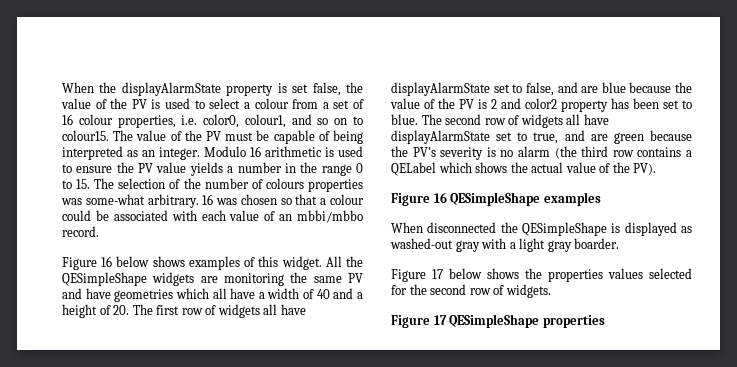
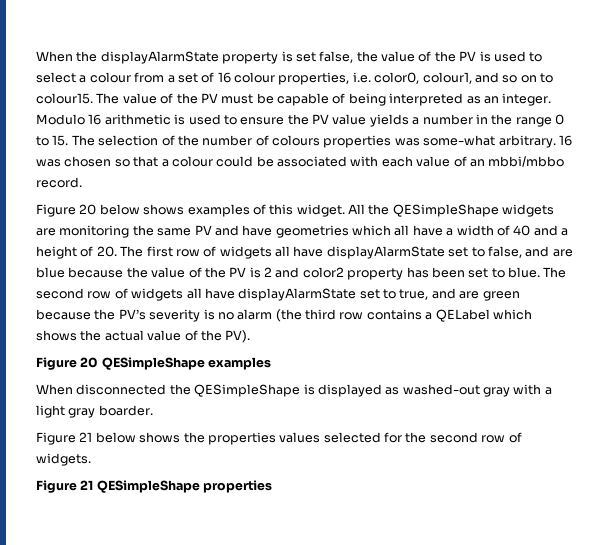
[101,256,113,267] 16 -> [79,204,97,215] 20
[433,192,447,203] 16 -> [80,357,99,368] 20
[432,269,443,279] 17 -> [79,432,93,442] 21
[433,315,447,325] 17 -> [80,480,94,490] 21

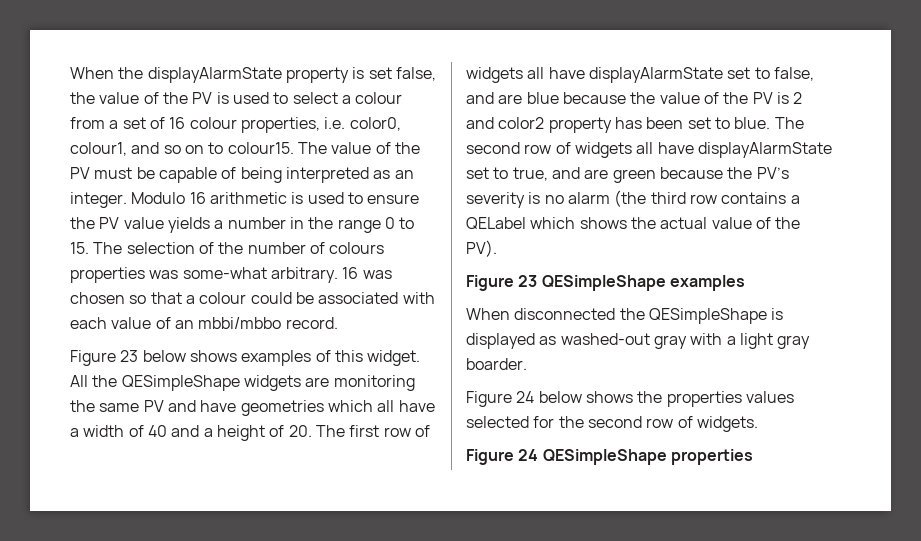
[79,204,97,215] 20 -> [120,350,139,362] 23
[80,357,99,368] 20 -> [518,275,538,287] 23
[79,432,93,442] 21 -> [516,391,535,403] 24
[80,480,94,490] 21 -> [518,449,539,461] 24

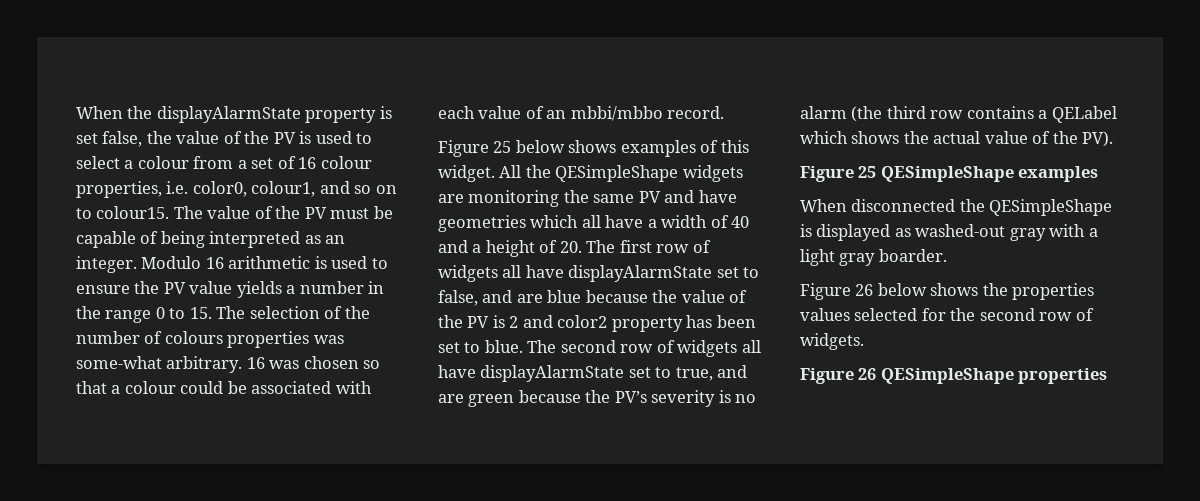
[120,350,139,362] 23 -> [493,141,512,153] 25
[518,275,538,287] 23 -> [858,166,877,178] 25
[516,391,535,403] 24 -> [855,284,874,296] 26
[518,449,539,461] 24 -> [858,368,877,380] 26

